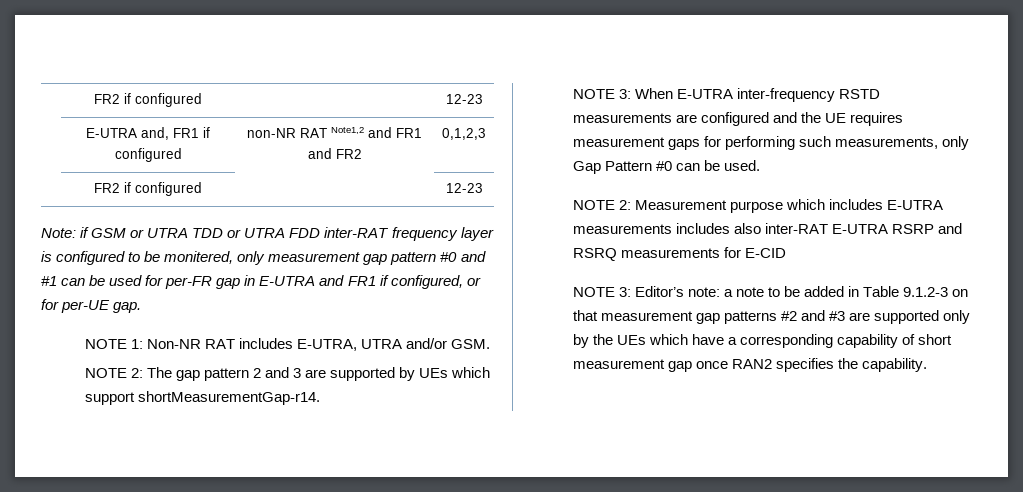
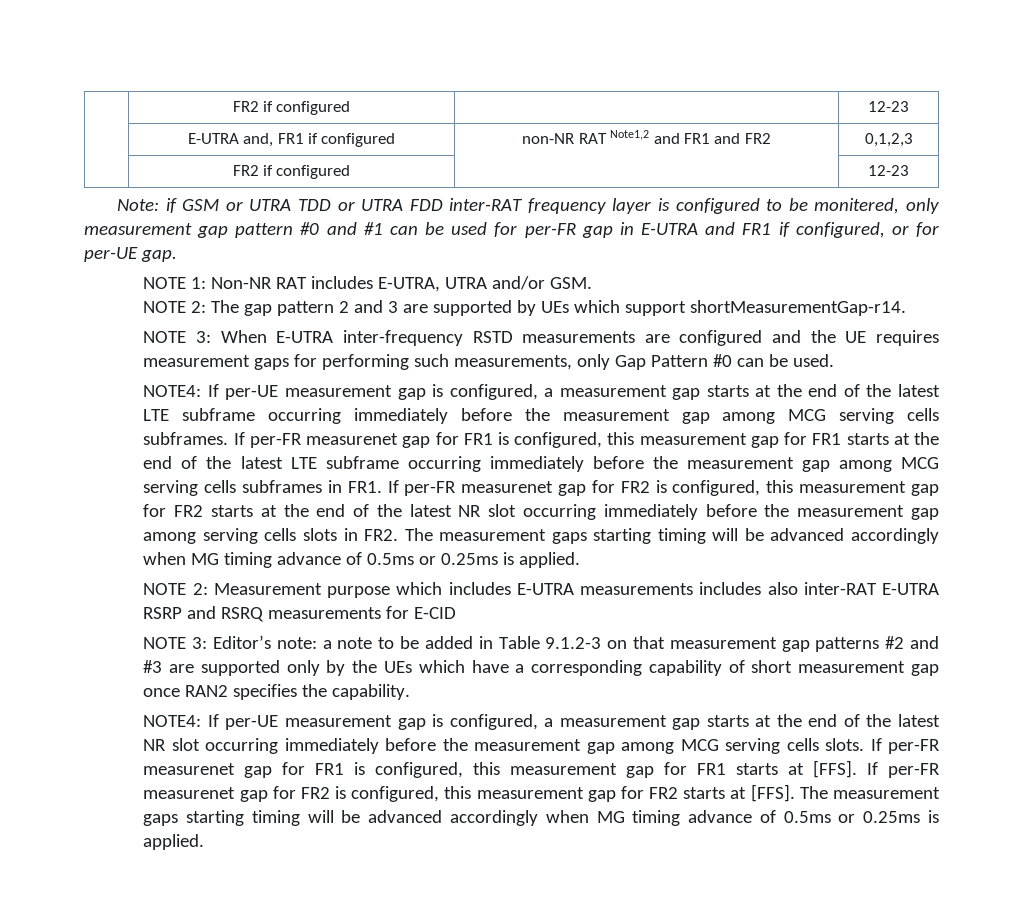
(761, 165) none -> [143,384,940,400] [143,408,939,424] [143,432,939,448] [143,456,939,472] [143,480,940,496] [143,504,939,520] [143,528,939,544] [143,552,581,568] // NOTE4: If per-UE measurement gap is configured, a measurement gap starts at the end of the latest LTE subframe occurring immediately before the measurement gap among MCG serving cells subframes. If per-FR measurenet gap for FR1 is configured, this measurement gap for FR1 starts at the end of the latest LTE subframe occurring immediately before the measurement gap among MCG serving cells subframes in FR1. If per-FR measurenet gap for FR2 is configured, this measurement gap for FR2 starts at the end of the latest NR slot occurring immediately before the measurement gap among serving cells slots in FR2. The measurement gaps starting timing will be advanced accordingly when MG timing advance of 0.5ms or 0.25ms is applied.
(928, 365) none -> [143,714,940,730] [143,738,940,754] [143,760,941,778] [143,784,940,802] [143,810,939,826] [143,834,205,850] // NOTE4: If per-UE measurement gap is configured, a measurement gap starts at the end of the latest NR slot occurring immediately before the measurement gap among MCG serving cells slots. If per-FR measurenet gap for FR1 is configured, this measurement gap for FR1 starts at [FFS]. If per-FR measurenet gap for FR2 is configured, this measurement gap for FR2 starts at [FFS]. The measurement gaps starting timing will be advanced accordingly when MG timing advance of 0.5ms or 0.25ms is applied.

